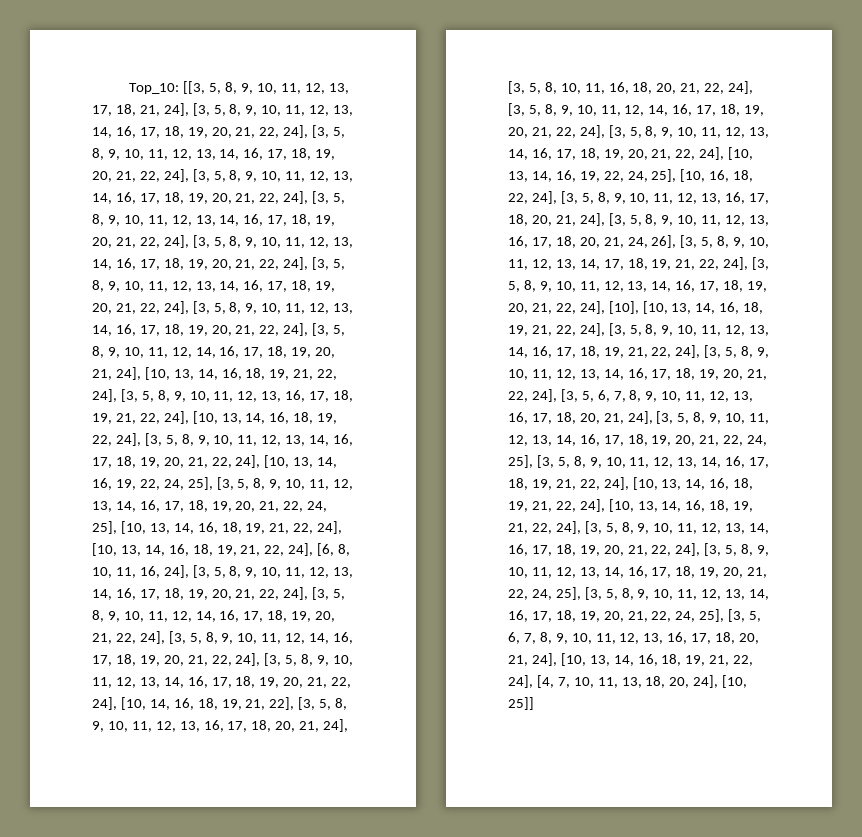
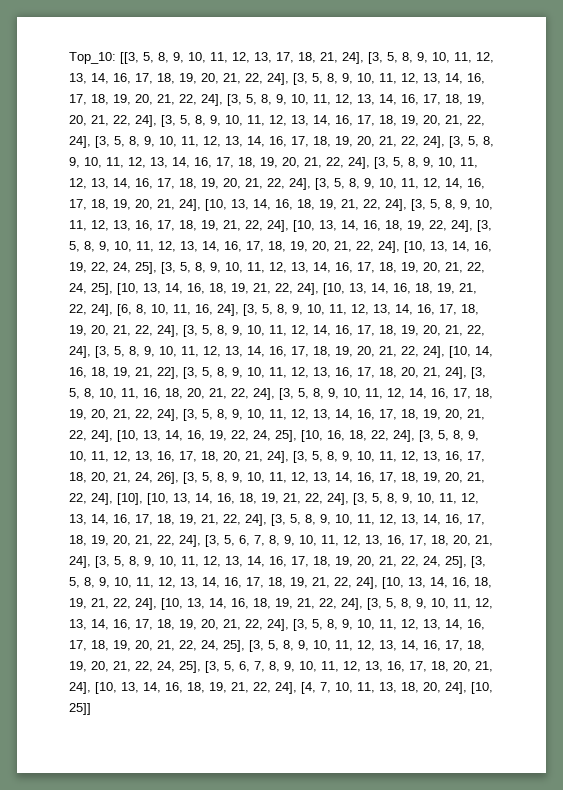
[309,632,354,644] [92,653,354,666] [92,677,136,688] 14, 16, 17, 18, 19, 20, 21, 22, 24], [3, 5, 8, 9, 10, 11, 12, -> (221, 351) none
[603,257,770,270] [508,280,672,292] 17, 18, 19, 21, 22, 24], [3, 5, 8, 9, 10, 11, 12, 13, 14, -> (353, 477) none

